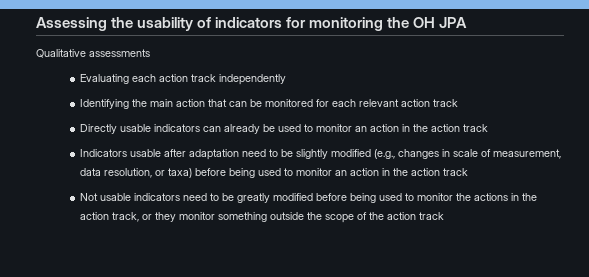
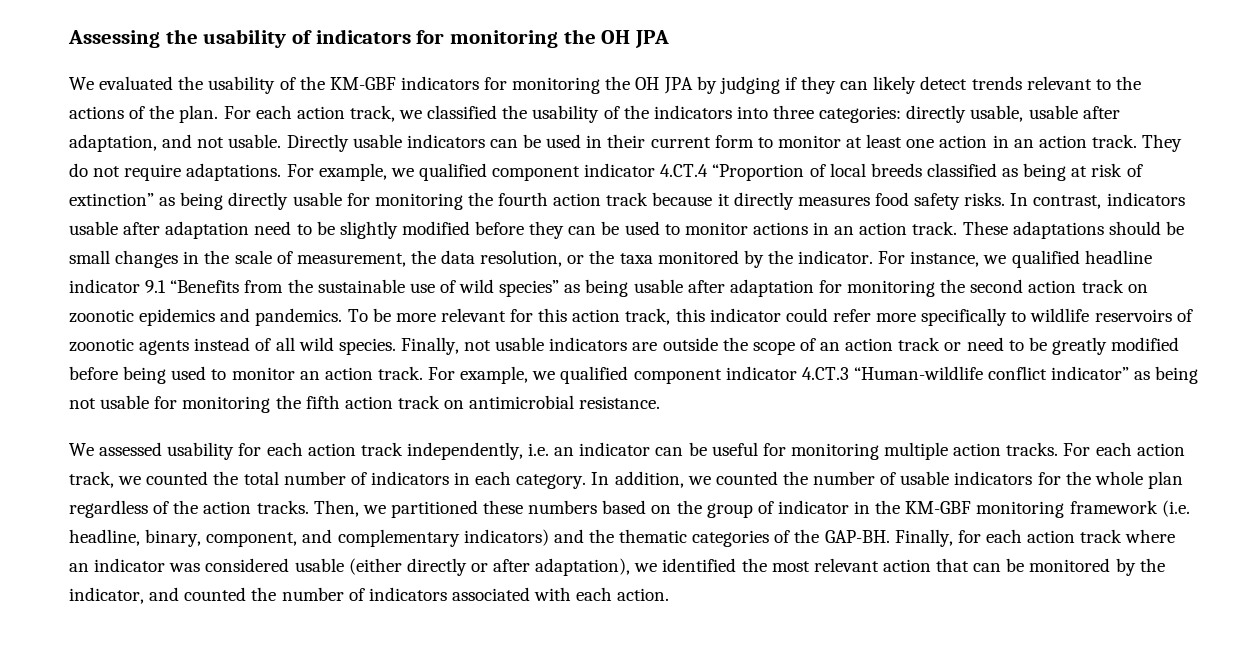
[36,49,150,58] [79,74,286,85] [79,99,458,109] Qualitative assessments // Evaluating each action track independently // Identifying the main action that can be monitored for each relevant action track // -> [69,76,1141,94] [69,105,1120,123] [69,134,282,152] We evaluated the usability of the KM-GBF indicators for monitoring the OH JPA by judging if they can likely detect trends relevant to the actions of the plan. For each action track, we classified the usability of the indicators into three categories: directly usable, usable after adaptation, and not usable.
[223,124,488,134] [79,149,127,157] already be used to monitor an action in the action track // Indicators -> [523,134,1183,152] [69,163,1143,181] [69,192,1185,210] be used in their current form to monitor at least one action in an action track. They do not require adaptations. For example, we qualified component indicator 4.CT.4 “Proportion of local breeds classified as being at risk of extinction” as being directly usable for monitoring the fourth action track because it directly measures food safety risks. In contrast, indicators
[373,149,395,159] (e.g., -> [475,221,1184,239] [69,250,110,264] before they can be used to monitor actions in an action track. These adaptations should be small
(450, 153) none -> [204,250,230,264] the
(561, 154) none -> [410,250,436,264] the
[167,168,468,178] [79,193,180,201] taxa) before being used to monitor an action in the action track // Not usable indicators -> [589,250,1152,268] [69,279,1148,297] [69,308,1193,326] [69,337,962,355] the taxa monitored by the indicator. For instance, we qualified headline indicator 9.1 “Benefits from the sustainable use of wild species” as being usable after adaptation for monitoring the second action track on zoonotic epidemics and pandemics. To be more relevant for this action track, this indicator could refer more specifically to wildlife reservoirs of zoonotic agents instead of all wild species. Finally, not usable indicators are outside the scope of an action track or
[455,193,537,201] [79,212,444,223] the actions in the action track, or they monitor something outside the scope of the action track -> [299,366,1199,384] [69,395,661,413] [69,442,1185,460] [69,471,1183,489] [69,500,1190,518] [69,529,1176,547] [69,558,1165,576] [69,587,670,604] an action track. For example, we qualified component indicator 4.CT.3 “Human-wildlife conflict indicator” as being not usable for monitoring the fifth action track on antimicrobial resistance. // We assessed usability for each action track independently, i.e. an indicator can be useful for monitoring multiple action tracks. For each action track, we counted the total number of indicators in each category. In addition, we counted the number of usable indicators for the whole plan regardless of the action tracks. Then, we partitioned these numbers based on the group of indicator in the KM-GBF monitoring framework (i.e. headline, binary, component, and complementary indicators) and the thematic categories of the GAP-BH. Finally, for each action track where an indicator was considered usable (either directly or after adaptation), we identified the most relevant action that can be monitored by the indicator, and counted the number of indicators associated with each action.

